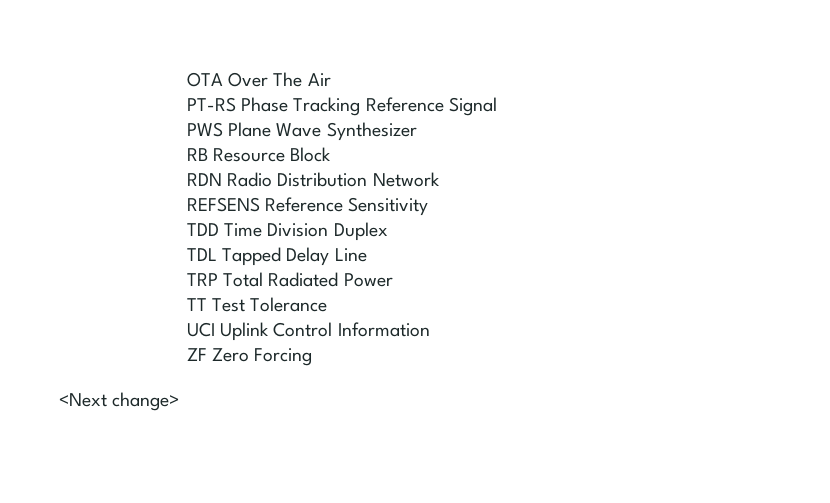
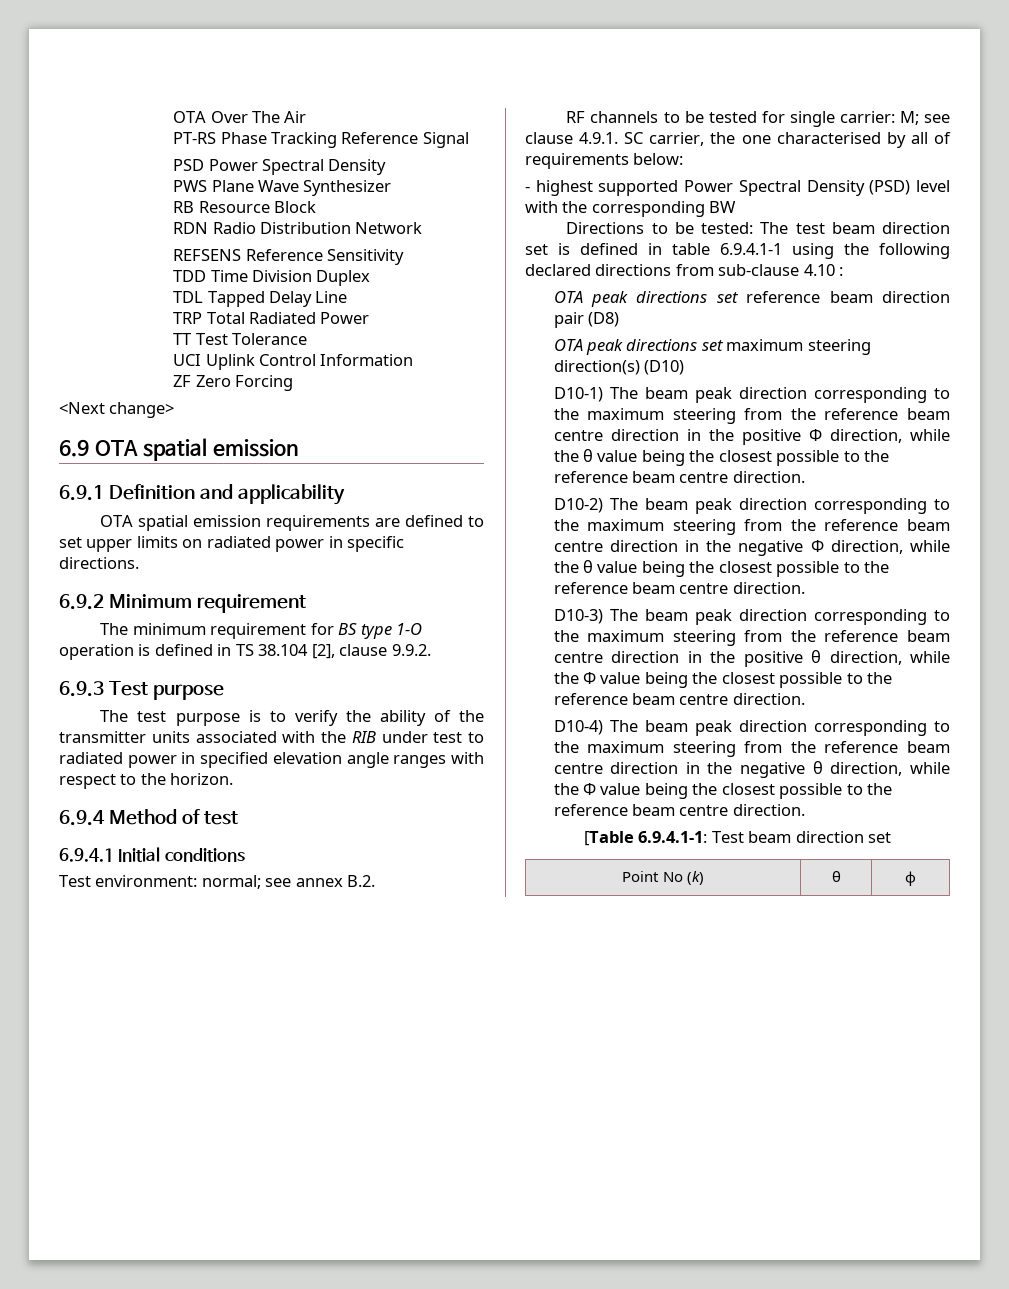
(497, 106) none -> [173,159,387,175] // PSD Power Spectral Density
(180, 401) none -> [59,438,298,461] [59,484,345,505] [100,515,485,531] [59,536,405,552] [59,557,139,569] [59,594,306,613] [100,623,423,639] [59,644,431,660] [59,681,224,700] [100,710,484,726] [59,731,484,743] [59,752,485,768] [59,773,234,789] [59,809,238,826] [59,847,245,862] [59,875,376,889] [566,111,950,127] [525,132,951,148] [525,153,684,169] [525,180,950,196] [525,201,737,217] [566,222,950,234] [525,243,950,259] [525,264,844,276] [553,291,950,307] [553,312,619,328] [553,339,871,355] [553,360,684,375] [553,387,950,403] [553,408,950,424] [553,429,950,445] [553,449,890,466] [553,471,805,483] [553,498,950,514] [553,519,950,535] [553,540,950,556] [553,560,890,577] [553,582,805,594] [553,609,950,625] [553,630,950,646] [553,650,950,667] [553,672,893,688] [553,693,805,705] [553,720,950,736] [553,741,950,757] [553,761,950,778] [553,783,893,799] [553,804,805,816] [583,831,892,846] [622,871,704,885] [831,871,841,882] [905,871,916,886] // 6.9 OTA spatial emission // 6.9.1 Definition and applicability // OTA spatial emission requirements are defined to set upper limits on radiated power in specific directions. // 6.9.2 Minimum requirement // The minimum requirement for BS type 1-O operation is defined in TS 38.104 [2], clause 9.9.2. // 6.9.3 Test purpose // The test purpose is to verify the ability of the transmitter units associated with the RIB under test to radiated power in specified elevation angle ranges with respect to the horizon. // 6.9.4 Method of test // 6.9.4.1 Initial conditions // Test environment: normal; see annex B.2. // RF channels to be tested for single carrier: M; see clause 4.9.1. SC carrier, the one characterised by all of requirements below: // - highest supported Power Spectral Density (PSD) level with the corresponding BW // Directions to be tested: The test beam direction set is defined in table 6.9.4.1-1 using the following declared directions from sub-clause 4.10 : // OTA peak directions set reference beam direction pair (D8) // OTA peak directions set maximum steering direction(s) (D10) // D10-1) The beam peak direction corresponding to the maximum steering from the reference beam centre direction in the positive Φ direction, while the θ value being the closest possible to the reference beam centre direction. // D10-2) The beam peak direction corresponding to the maximum steering from the reference beam centre direction in the negative Φ direction, while the θ value being the closest possible to the reference beam centre direction. // D10-3) The beam peak direction corresponding to the maximum steering from the reference beam centre direction in the positive θ direction, while the Φ value being the closest possible to the reference beam centre direction. // D10-4) The beam peak direction corresponding to the maximum steering from the reference beam centre direction in the negative θ direction, while the Φ value being the closest possible to the reference beam centre direction. // [Table 6.9.4.1-1: Test beam direction set // Point No (k) | θ | ϕ

